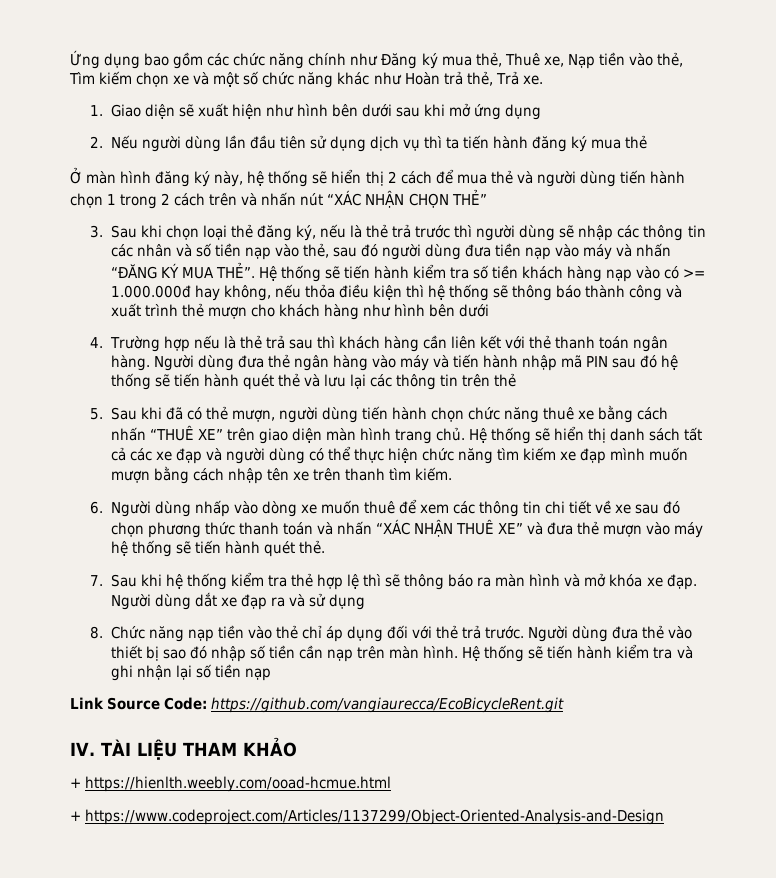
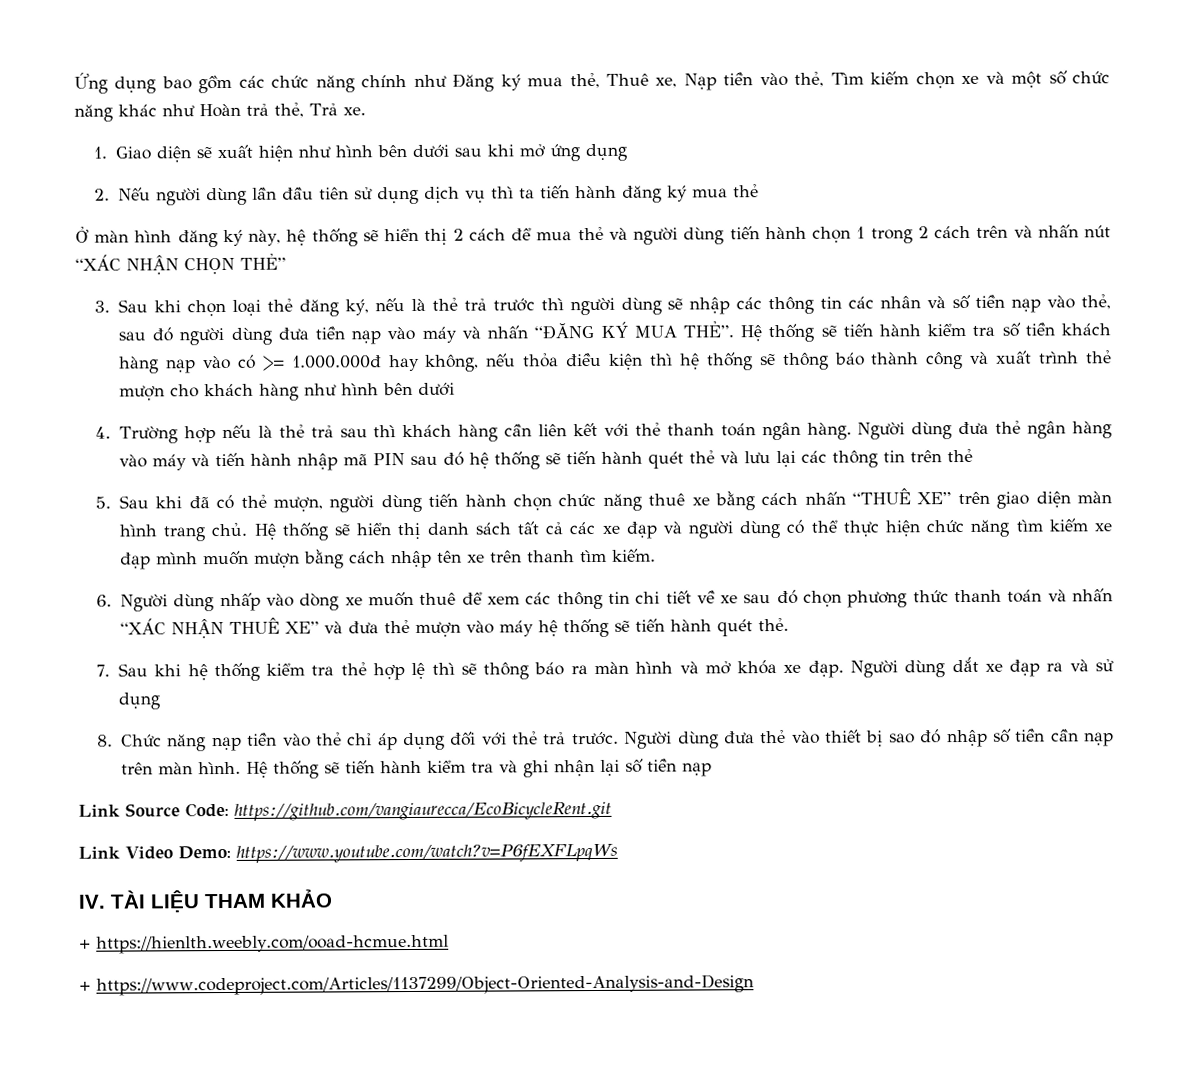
(565, 705) none -> [78,843,618,863] // Link Video Demo: https://www.youtube.com/watch?v=P6fEXFLpqWs

